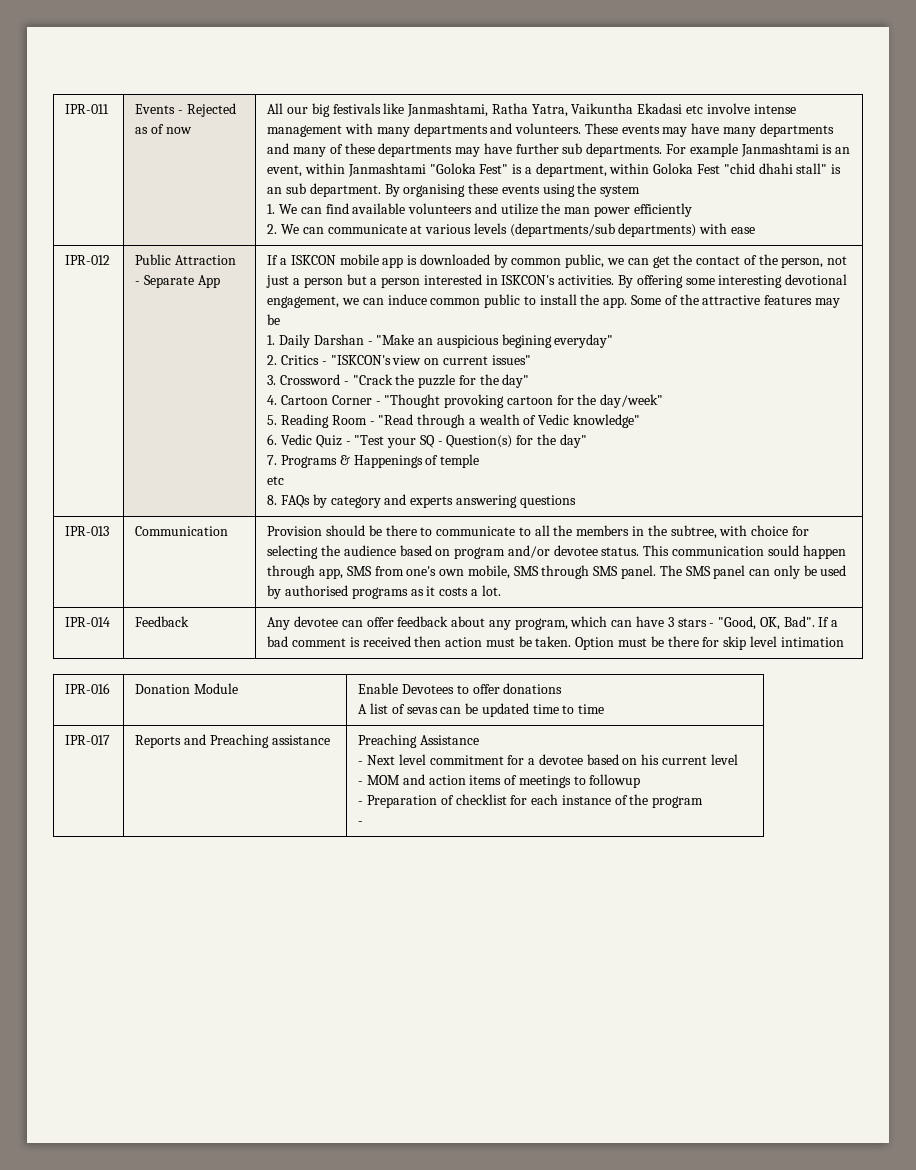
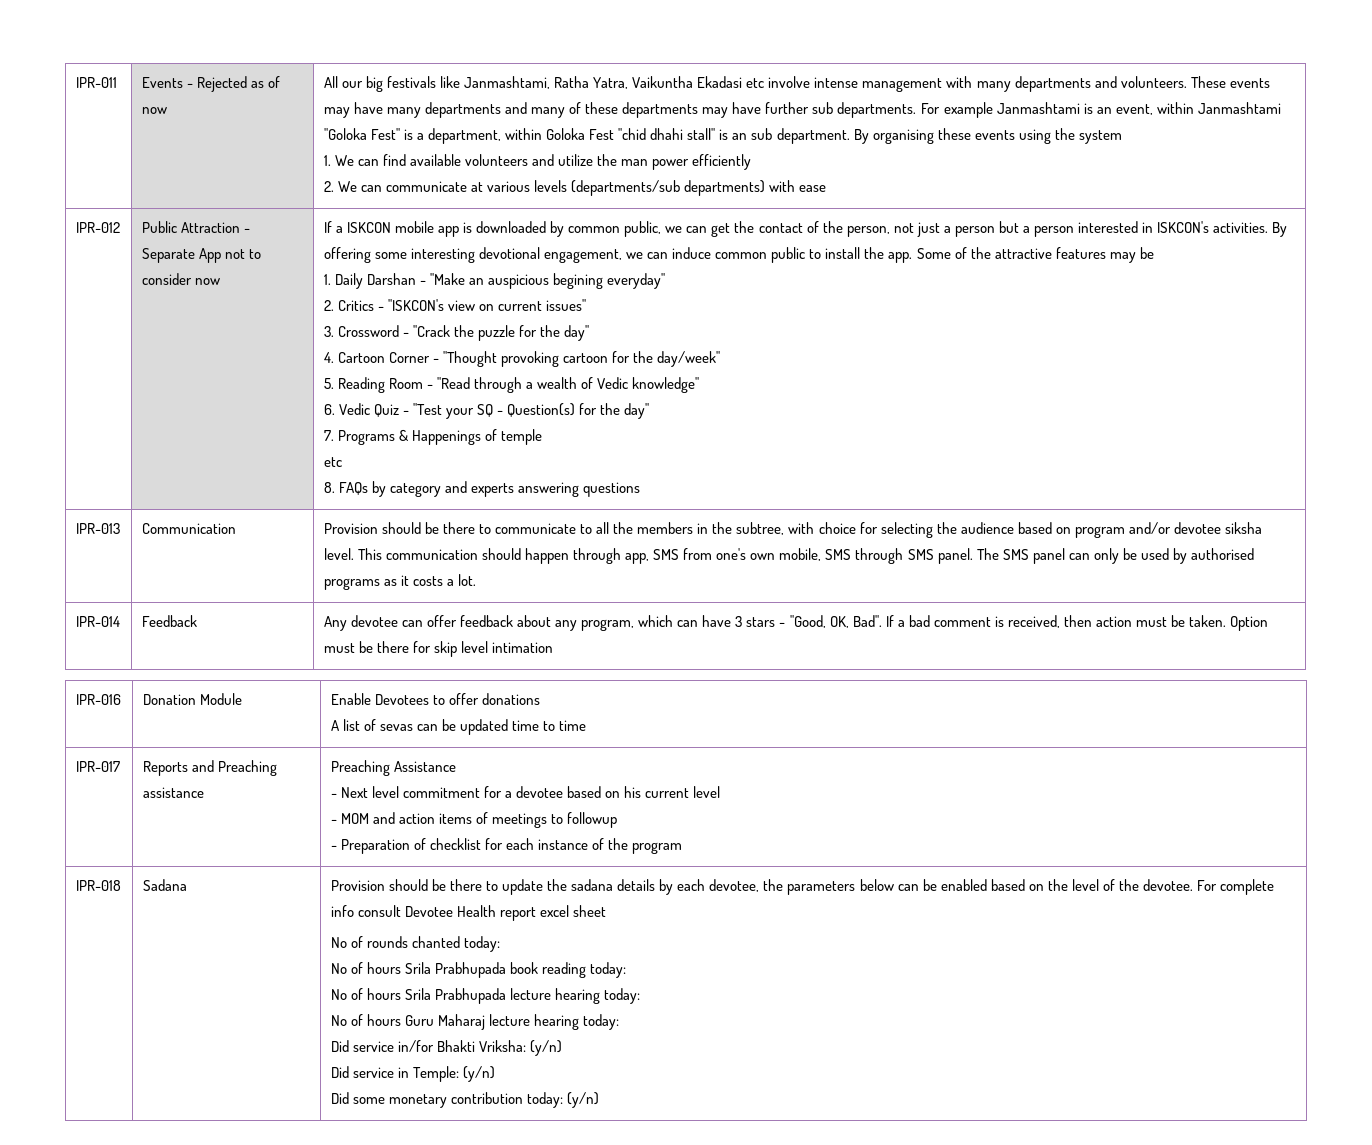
(220, 281) none -> [224,249,261,259] [141,273,220,285] not to consider now
[601,547,640,556] status. -> [1224,522,1262,534] [323,548,354,560] siksha level.
[767,545,799,556] sould -> [481,548,521,560] should
[362,636,411,647] received -> [1007,615,1060,628] received,
[358,821,364,825] // - -> [75,880,121,891] [142,879,187,891] [330,879,1275,895] [330,905,607,921] [330,936,500,952] [330,962,627,978] [330,988,641,1004] [330,1014,620,1030] [330,1040,563,1056] [330,1066,495,1082] [330,1092,600,1108] // IPR-018 | Sadana | Provision should be there to update the sadana details by each devotee, the parameters below can be enabled based on the level of the devotee. For complete info consult Devotee Health report excel sheet // No of rounds chanted today: // No of hours Srila Prabhupada book reading today: // No of hours Srila Prabhupada lecture hearing today: // No of hours Guru Maharaj lecture hearing today: // Did service in/for Bhakti Vriksha: (y/n) // Did service in Temple: (y/n) // Did some monetary contribution today: (y/n)

